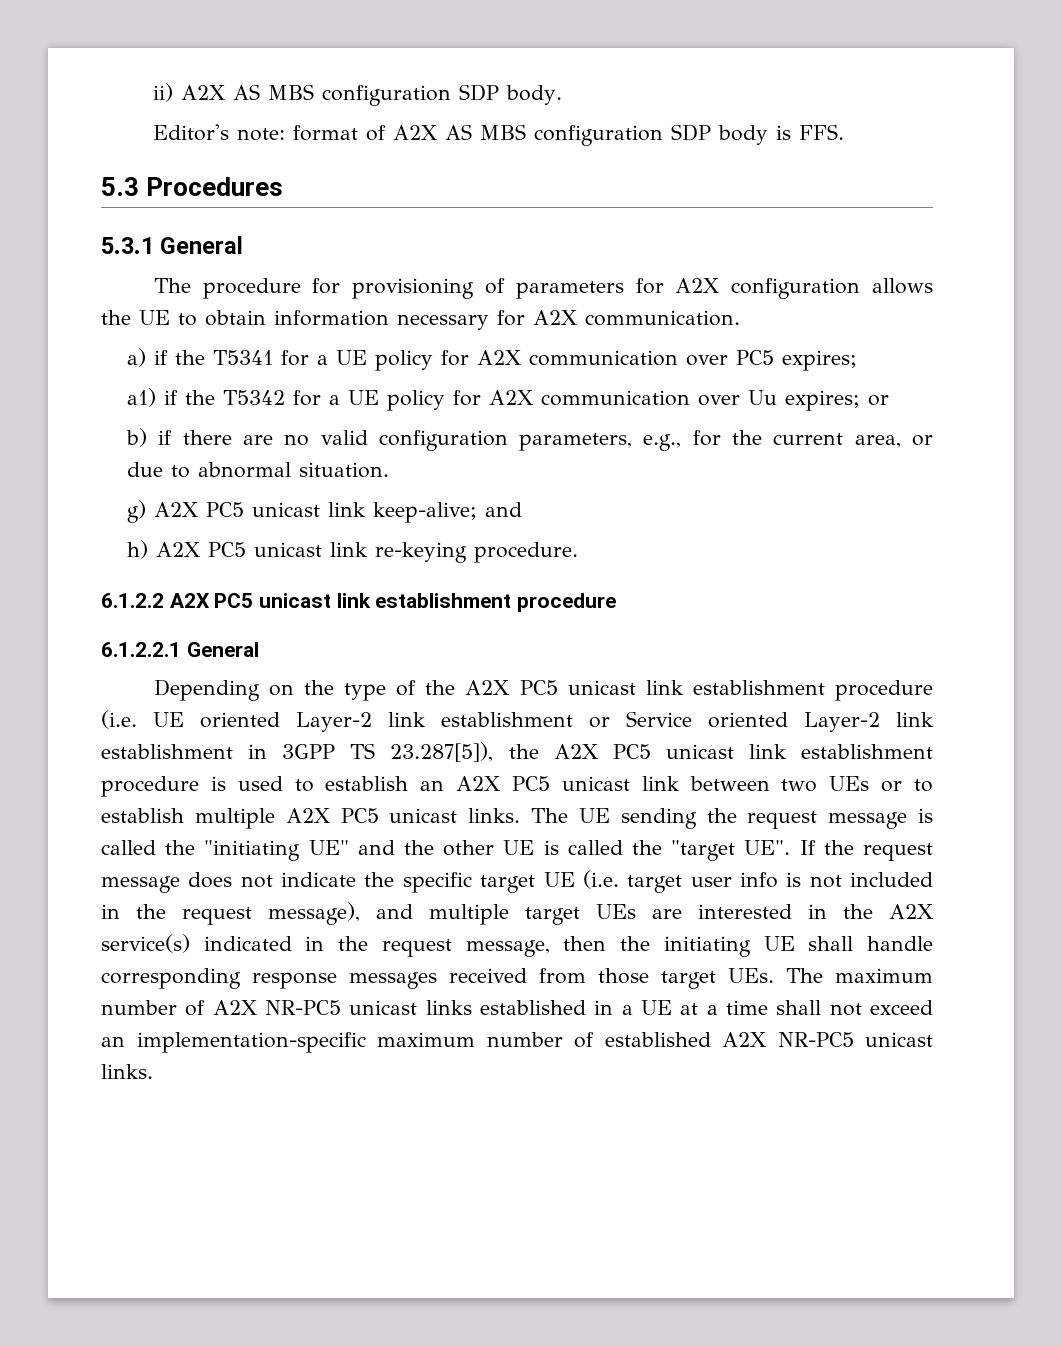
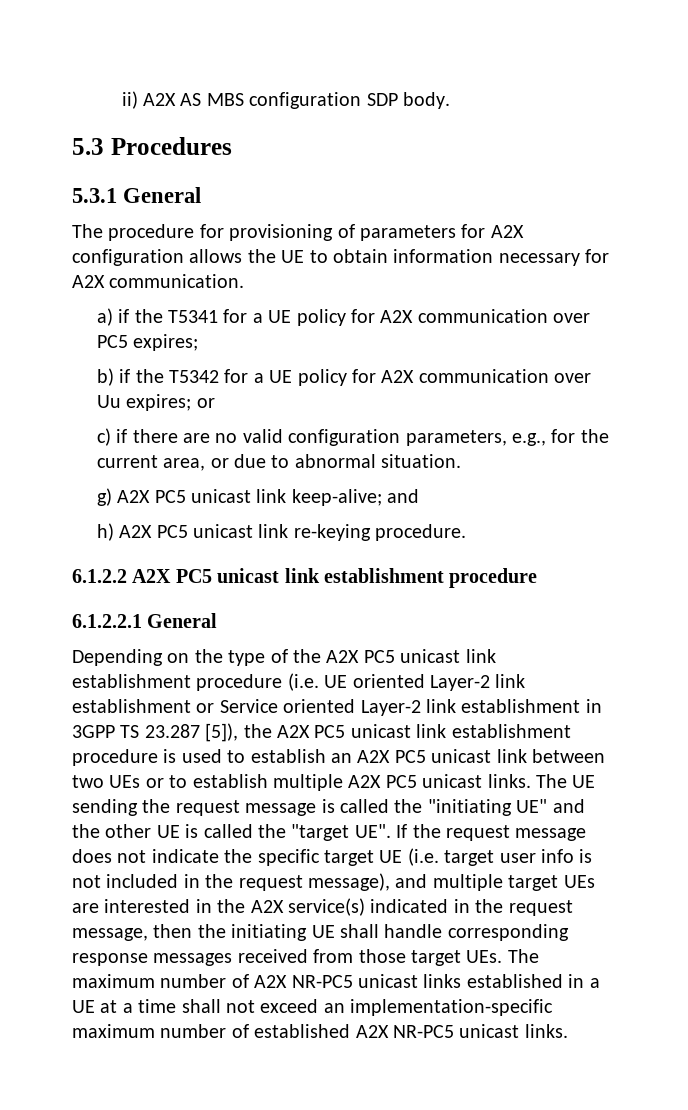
[152,124,844,146] // Editor's note: format of A2X AS MBS configuration SDP body is FFS. -> (451, 100) none
[126,388,156,407] a1) -> [96,368,114,386] b)
[125,428,147,447] b) -> [96,428,111,446] c)
[390,742,494,762] 23.287[5]), -> [144,723,239,742] 23.287 [5]),

